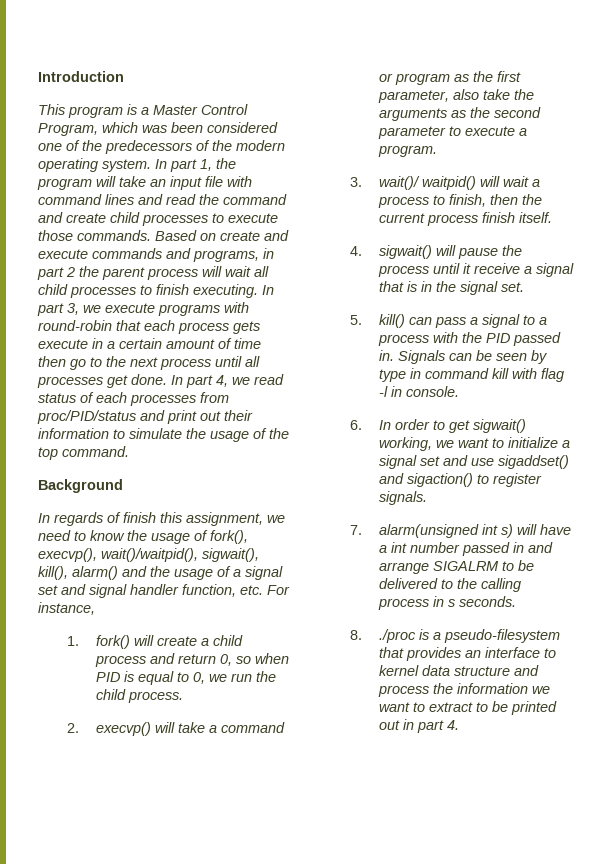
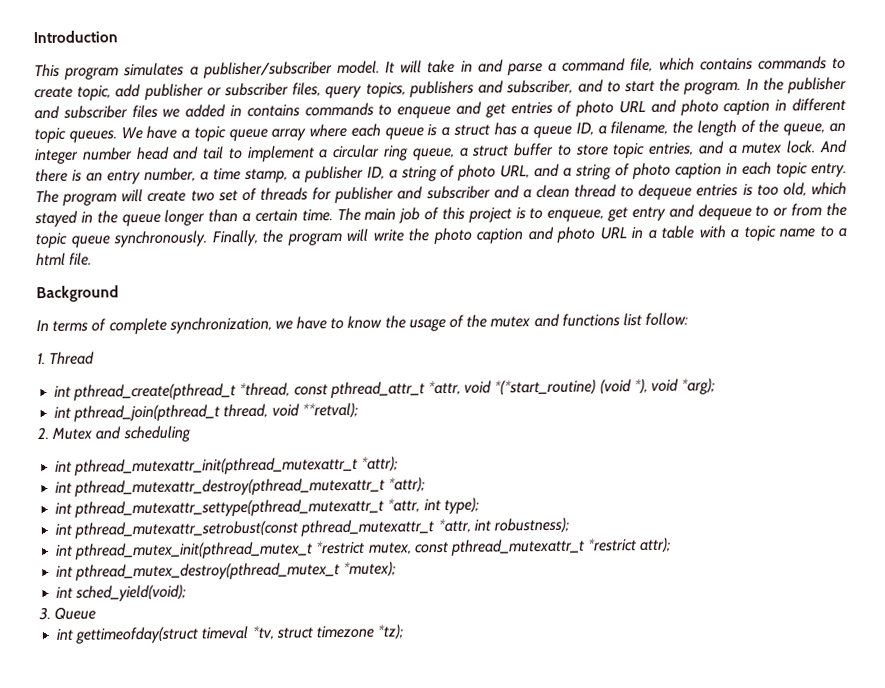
[127,104,248,115] [38,122,278,136] [38,140,285,154] [38,158,236,172] [37,176,252,190] [38,194,287,205] [38,212,278,226] [38,230,289,241] [38,248,274,262] [37,266,269,280] [38,284,274,298] [37,302,249,316] [38,320,260,334] [38,338,261,349] [38,356,260,370] [37,374,284,388] [38,392,229,406] [37,410,253,424] [38,428,289,442] [38,446,129,460] [38,479,123,493] [38,512,285,526] [38,530,71,541] is a Master Control Program, which was been considered one of the predecessors of the modern operating system. In part 1, the program will take an input file with command lines and read the command and create child processes to execute those commands. Based on create and execute commands and programs, in part 2 the parent process will wait all child processes to finish executing. In part 3, we execute programs with round-robin that each process gets execute in a certain amount of time then go to the next process until all processes get done. In part 4, we read status of each processes from proc/PID/status and print out their information to simulate the usage of the top command. // Background // In regards of finish this assignment, we need -> [123,56,846,79] [34,76,847,101] [34,97,846,120] [34,119,846,144] [35,139,848,165] [35,161,848,185] [35,181,847,206] [34,202,847,228] [35,225,847,249] [36,252,93,267] [36,285,119,303] [36,316,328,335] simulates a publisher/subscriber model. It will take in and parse a command file, which contains commands to create topic, add publisher or subscriber files, query topics, publishers and subscriber, and to start the program. In the publisher and subscriber files we added in contains commands to enqueue and get entries of photo URL and photo caption in different topic queues. We have a topic queue array where each queue is a struct has a queue ID, a filename, the length of the queue, an integer number head and tail to implement a circular ring queue, a struct buffer to store topic entries, and a mutex lock. And there is an entry number, a time stamp, a publisher ID, a string of photo URL, and a string of photo caption in each topic entry. The program will create two set of threads for publisher and subscriber and a clean thread to dequeue entries is too old, which stayed in the queue longer than a certain time. The main job of this project is to enqueue, get entry and dequeue to or from the topic queue synchronously. Finally, the program will write the photo caption and photo URL in a table with a topic name to a html file. // Background // In terms of complete synchronization, we have
[210,530,248,544] [38,548,259,562] [38,566,283,580] [38,584,290,598] [38,602,95,615] [66,635,243,649] [94,653,289,667] [95,671,276,685] [95,689,183,703] [66,722,285,736] [378,71,521,85] [377,89,534,103] [378,107,541,121] [377,126,527,139] [377,145,437,157] [349,176,540,190] [377,194,542,208] [378,212,552,226] [349,245,522,259] [377,263,574,277] [378,281,524,295] [349,314,547,328] [377,332,561,346] [378,350,547,364] [378,368,564,382] [378,386,459,397] [349,419,526,433] [378,437,570,451] [378,455,569,469] [378,473,542,487] [378,491,427,505] [349,524,571,538] [378,542,553,556] [378,560,534,574] [378,578,521,592] [377,596,516,610] [349,629,560,643] [378,647,556,661] [378,665,539,676] [377,683,550,697] [378,701,557,715] [378,719,459,733] fork(), execvp(), wait()/waitpid(), sigwait(), kill(), alarm() and the usage of a signal set and signal handler function, etc. For instance, // 1. fork() will create a child process and return 0, so when PID is equal to 0, we run the child process. // 2. execvp() will take a command or program as the first parameter, also take the arguments as the second parameter to execute a program. // 3. wait()/ waitpid() will wait a process to finish, then the current process finish itself. // 4. sigwait() will pause the process until it receive a signal that is in the signal set. // 5. kill() can pass a signal to a process with the PID passed in. Signals can be seen by type in command kill with flag -l in console. // 6. In order to get sigwait() working, we want to initialize a signal set and use sigaddset() and sigaction() to register signals. // 7. alarm(unsigned int s) will have a int number passed in and arrange SIGALRM to be delivered to the calling process in s seconds. // 8. ./proc is a pseudo-filesystem that provides an interface to kernel data structure and process the information we want to extract to be printed out in part 4. -> [466,312,689,328] [37,351,96,365] [54,378,716,401] [54,402,358,422] [37,425,191,443] [55,456,399,476] [55,477,426,497] [55,497,479,518] [55,517,569,539] [56,537,672,560] [56,561,397,581] [56,584,187,602] [38,606,97,621] [56,624,404,644] the mutex and functions list follow: // 1. Thread // int pthread_create(pthread_t *thread, const pthread_attr_t *attr, void *(*start_routine) (void *), void *arg); // int pthread_join(pthread_t thread, void **retval); // 2. Mutex and scheduling // int pthread_mutexattr_init(pthread_mutexattr_t *attr); // int pthread_mutexattr_destroy(pthread_mutexattr_t *attr); // int pthread_mutexattr_settype(pthread_mutexattr_t *attr, int type); // int pthread_mutexattr_setrobust(const pthread_mutexattr_t *attr, int robustness); // int pthread_mutex_init(pthread_mutex_t *restrict mutex, const pthread_mutexattr_t *restrict attr); // int pthread_mutex_destroy(pthread_mutex_t *mutex); // int sched_yield(void); // 3. Queue // int gettimeofday(struct timeval *tv, struct timezone *tz);

